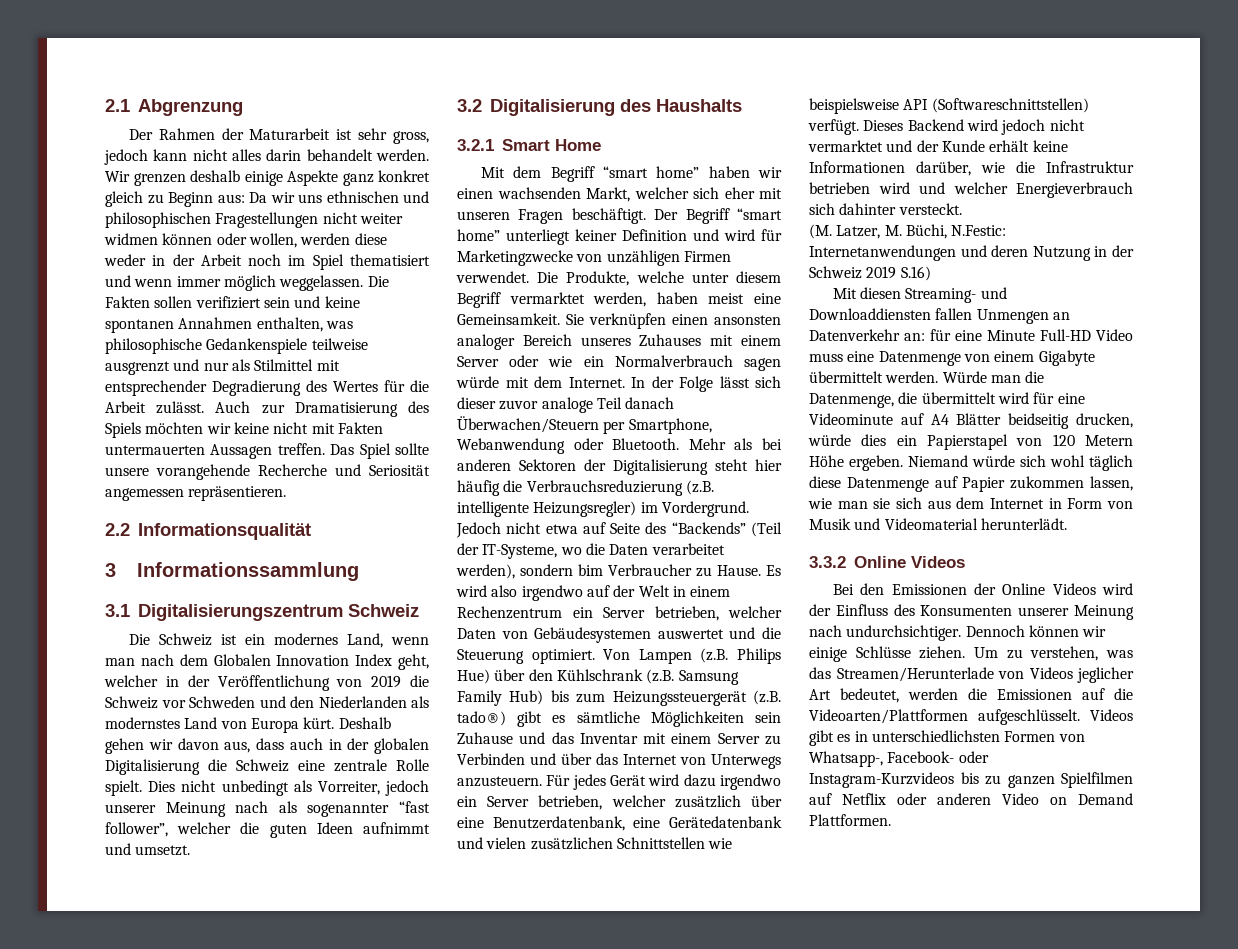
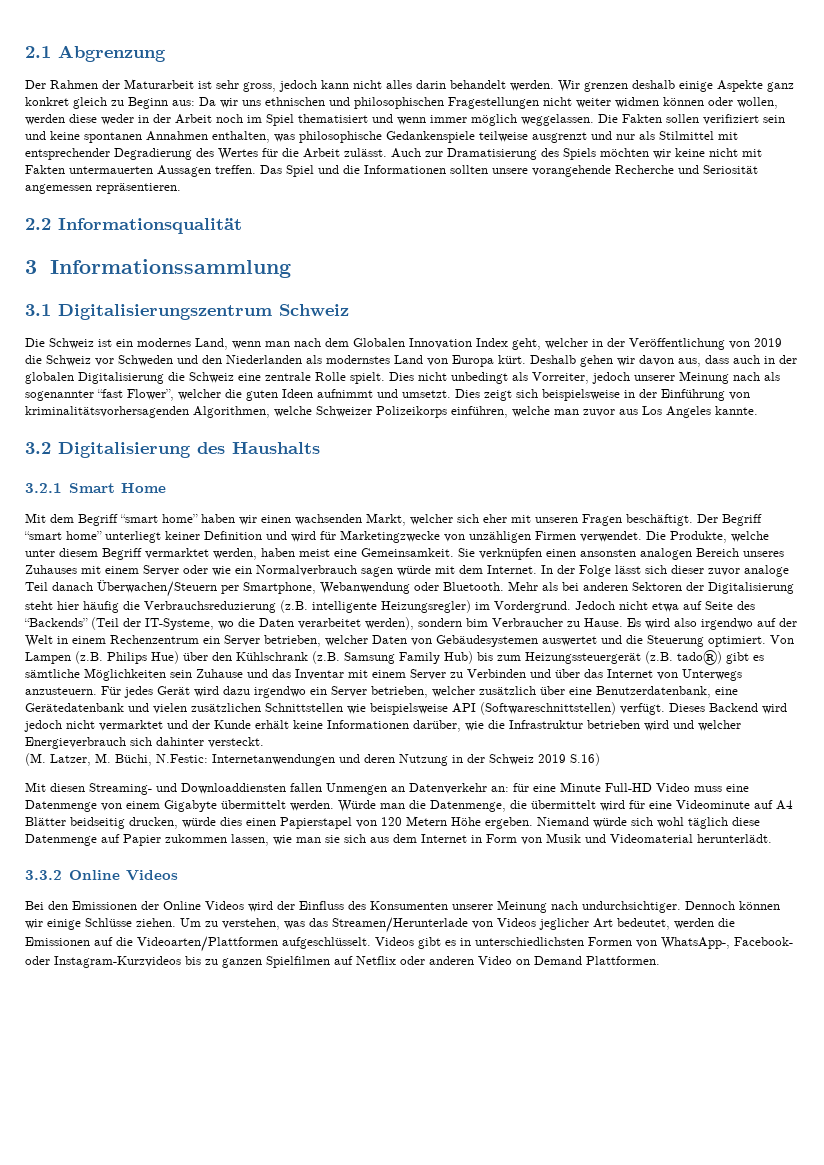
[395,443,429,455] sollte -> [318,165,488,174] und die Informationen sollten
[105,822,168,837] follower”, -> [127,389,174,401] Flower”,
(191, 850) none -> [455,389,750,401] [25,406,758,418] Dies zeigt sich beispielsweise in der Einführung von kriminalitätsvorhersagenden Algorithmen, welche Schweizer Polizeikorps einführen, welche man zuvor aus Los Angeles kannte.
[457,334,515,350] analoger -> [640,548,692,560] analogen
[896,435,917,446] ein -> [246,818,276,826] einen
[809,751,883,767] Whatsapp-, -> [661,937,730,949] WhatsApp-,

